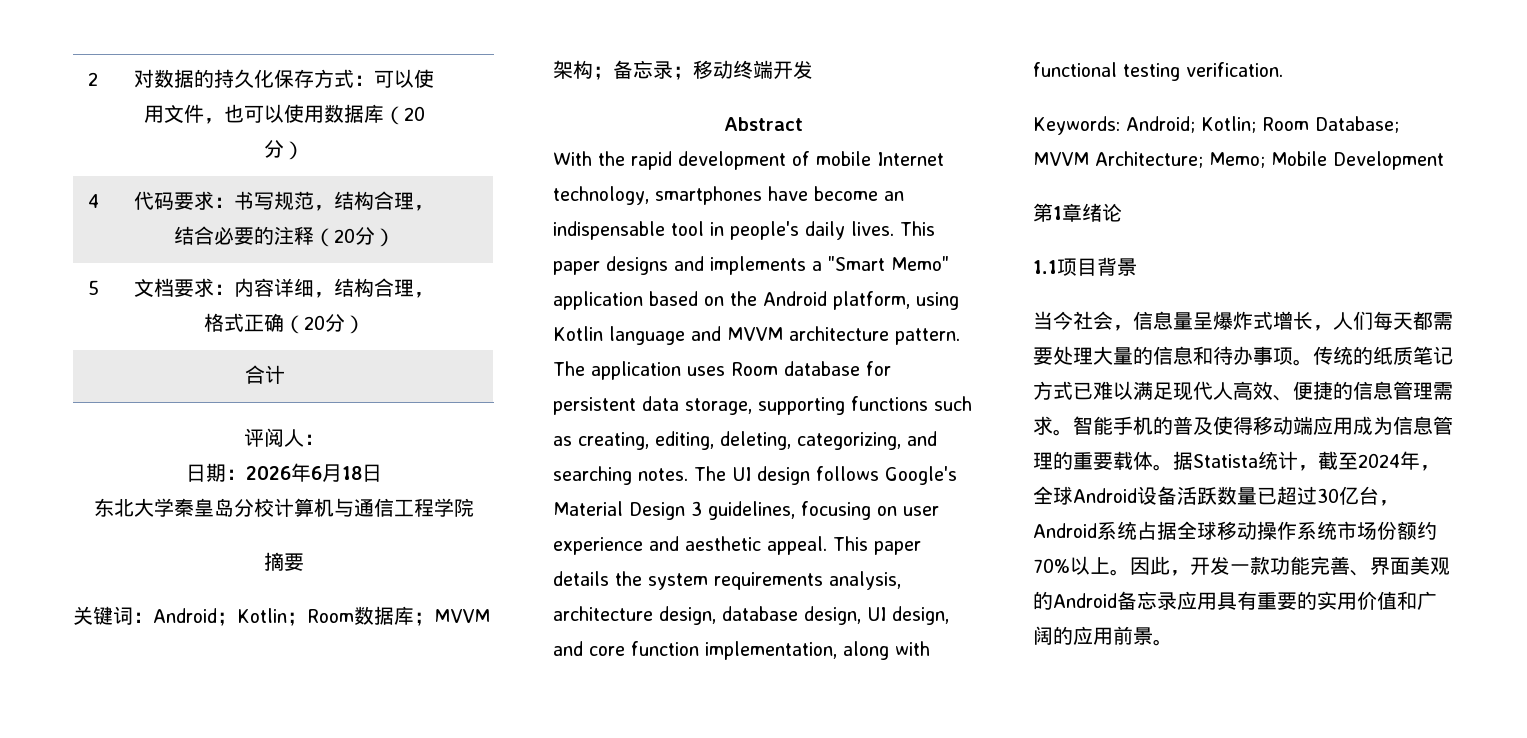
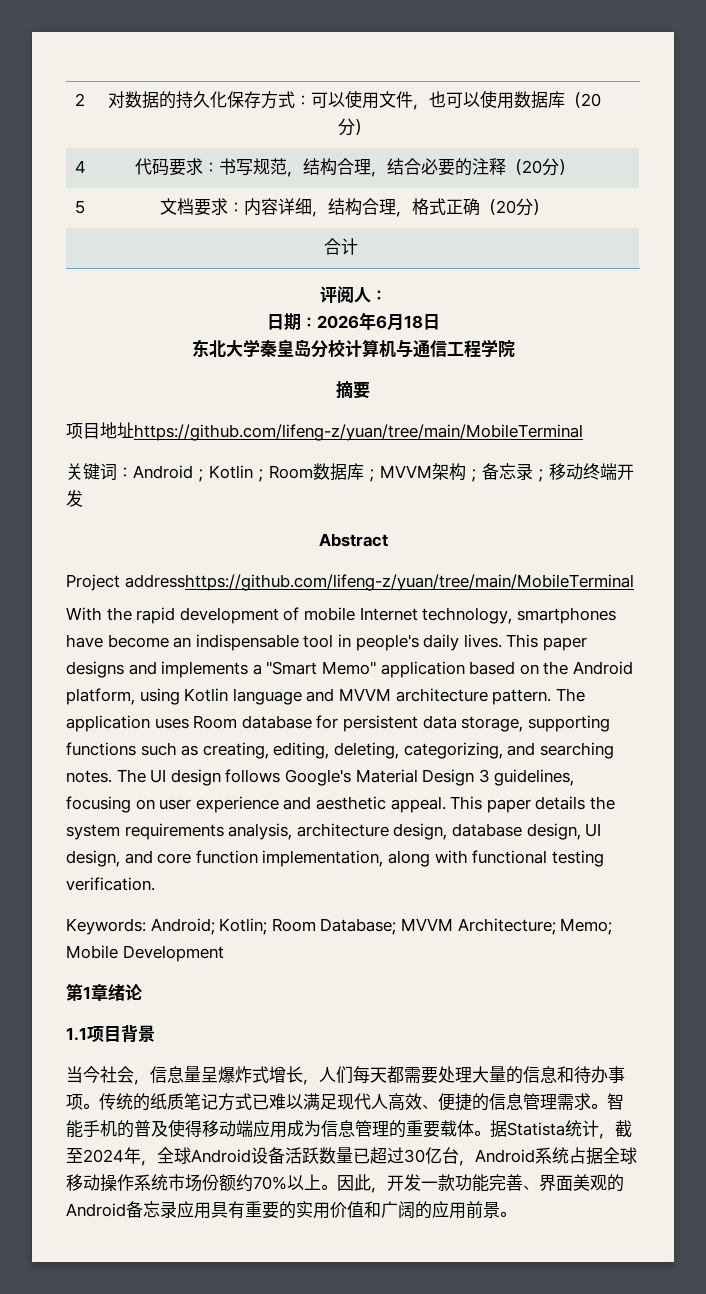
(304, 562) none -> [66,422,583,441] // 项目地址https://github.com/lifeng-z/yuan/tree/main/MobileTerminal
(803, 124) none -> [66,574,634,591] // Project addresshttps://github.com/lifeng-z/yuan/tree/main/MobileTerminal

